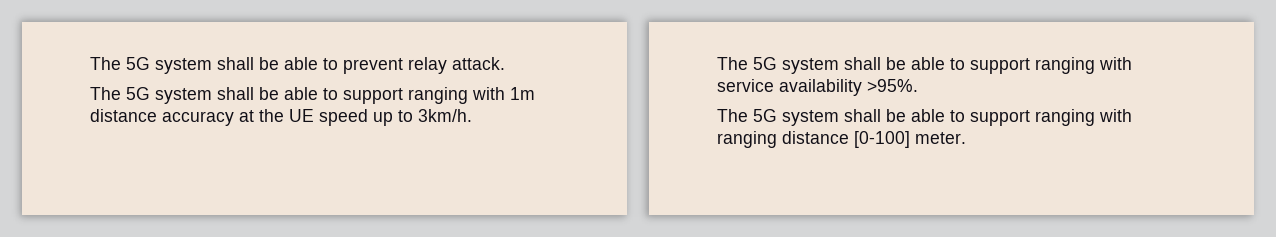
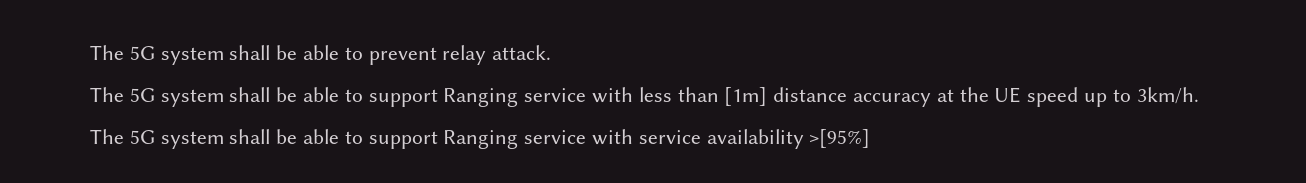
[408,87,535,104] ranging with 1m -> [443,87,768,107] Ranging service with less than [1m]
[1035,57,1095,74] ranging -> [443,130,587,149] Ranging service
[867,79,918,92] [717,109,1132,126] [717,131,966,148] >95%. // The 5G system shall be able to support ranging with ranging distance [0-100] meter. -> [809,129,871,148] >[95%]

